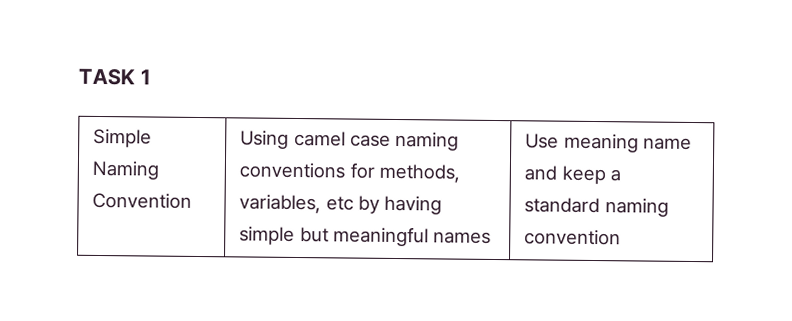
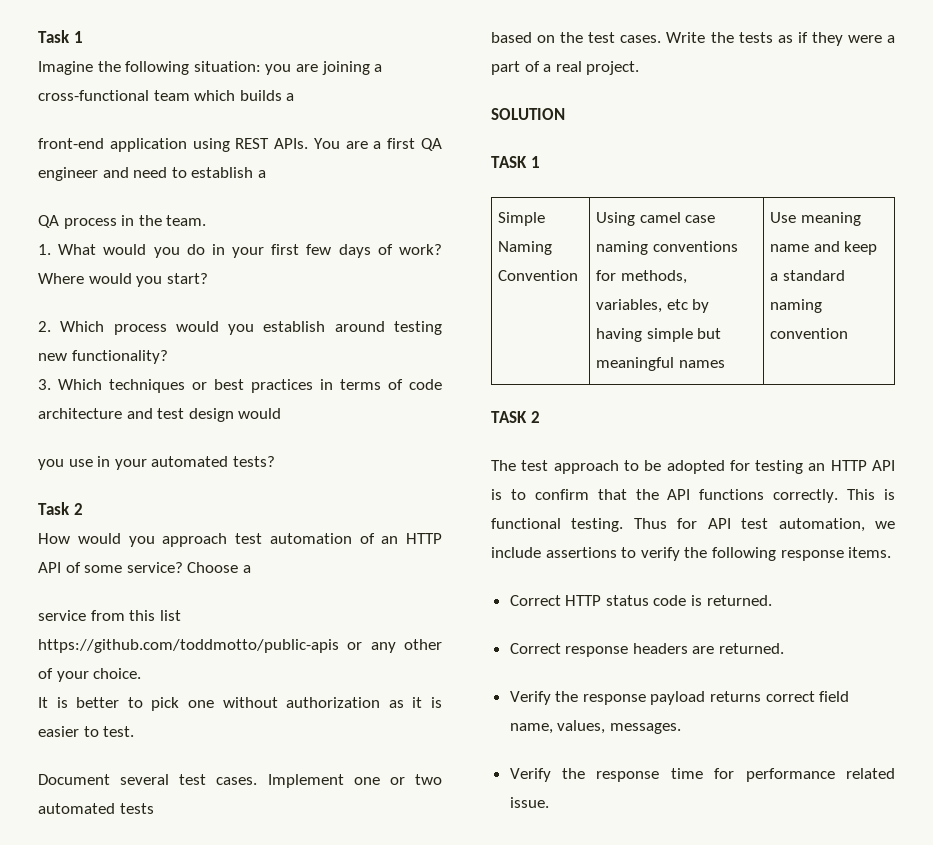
(78, 76) none -> [38,30,83,43] [38,61,383,75] [38,90,295,101] [38,138,442,152] [38,167,266,181] [38,215,207,229] [38,244,443,258] [38,273,208,287] [38,321,442,335] [38,350,168,364] [38,379,442,393] [38,408,282,422] [38,456,275,470] [38,502,83,515] [38,533,442,547] [38,562,251,573] [38,610,181,621] [38,639,442,653] [38,668,142,682] [38,697,442,711] [38,726,135,737] [38,774,443,788] [38,803,154,814] [491,32,895,46] [491,61,640,75] [491,108,565,120] Task 1 // Imagine the following situation: you are joining a cross-functional team which builds a // front-end application using REST APIs. You are a first QA engineer and need to establish a // QA process in the team. // 1. What would you do in your first few days of work? Where would you start? // 2. Which process would you establish around testing new functionality? // 3. Which techniques or best practices in terms of code architecture and test design would // you use in your automated tests? // Task 2 // How would you approach test automation of an HTTP API of some service? Choose a // service from this list https://github.com/toddmotto/public-apis or any other of your choice. // It is better to pick one without authorization as it is easier to test. // Document several test cases. Implement one or two automated tests // based on the test cases. Write the tests as if they were a part of a real project. // SOLUTION //
(622, 237) none -> [491,411,540,423] [491,460,895,474] [491,489,895,503] [491,518,895,532] [491,547,892,561] [509,595,772,606] [509,643,785,657] [509,691,850,705] [509,720,681,734] [509,768,895,782] [509,797,549,808] // TASK 2 // The test approach to be adopted for testing an HTTP API is to confirm that the API functions correctly. This is functional testing. Thus for API test automation, we include assertions to verify the following response items. // Correct HTTP status code is returned. // Correct response headers are returned. // Verify the response payload returns correct field name, values, messages. // Verify the response time for performance related issue.

